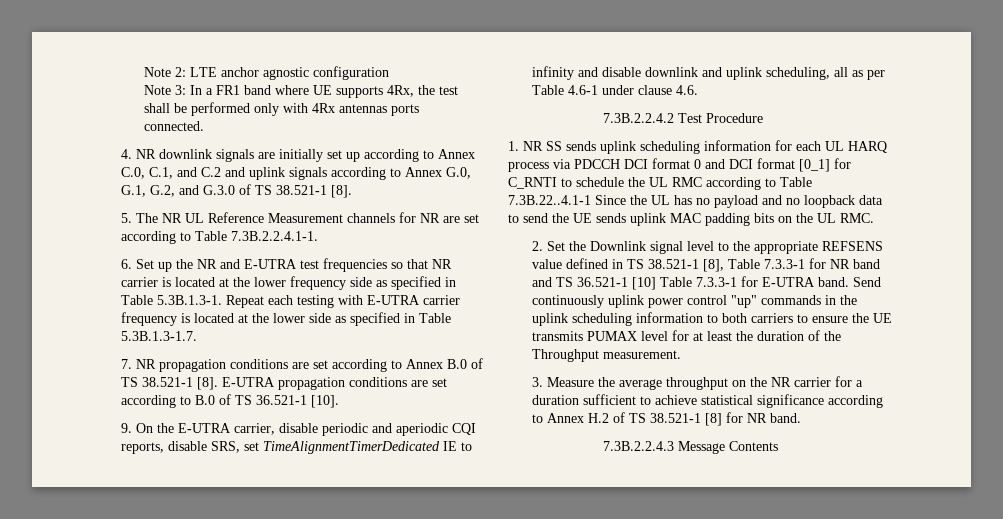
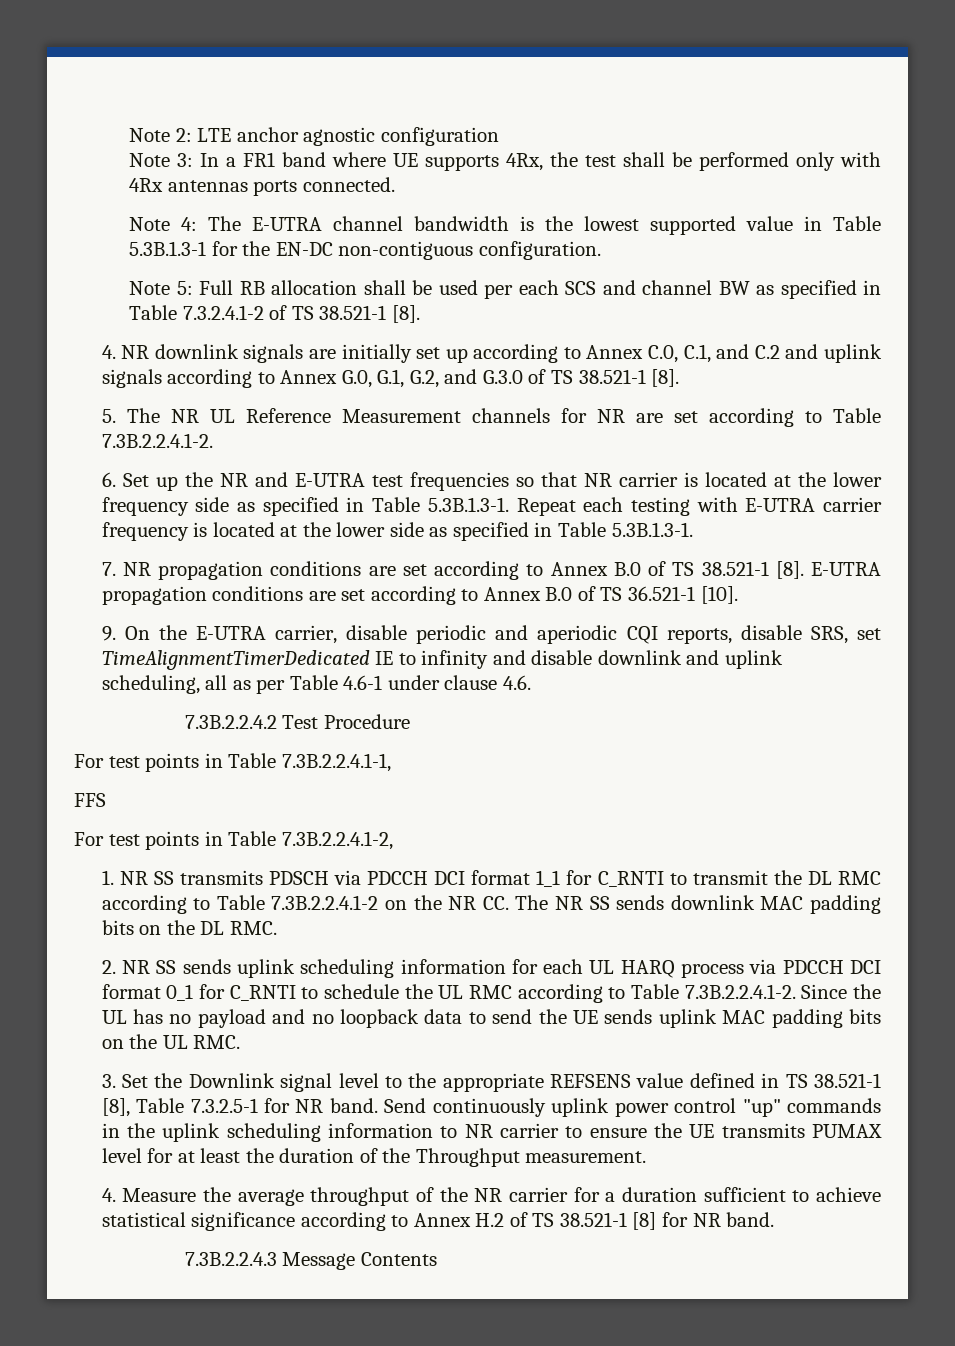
(205, 126) none -> [129,216,882,235] [129,241,601,260] [129,280,882,299] [129,305,420,323] // Note 4: The E-UTRA channel bandwidth is the lowest supported value in Table 5.3B.1.3-1 for the EN-DC non-contiguous configuration. // Note 5: Full RB allocation shall be used per each SCS and channel BW as specified in Table 7.3.2.4.1-2 of TS 38.521-1 [8].
[230,231,318,241] 7.3B.2.2.4.1-1. -> [101,433,213,448] 7.3B.2.2.4.1-2.
[120,331,197,341] 5.3B.1.3-1.7. -> [611,522,693,537] 5.3B.1.3-1.
(191, 400) none -> [483,587,541,601] Annex
[508,141,519,151] 1. -> [74,753,391,772] [74,793,106,807] [74,831,393,850] [101,870,882,887] [101,895,881,914] [101,920,277,935] [101,960,116,974] For test points in Table 7.3B.2.2.4.1-1, // FFS // For test points in Table 7.3B.2.2.4.1-2, // 1. NR SS transmits PDSCH via PDCCH DCI format 1_1 for C_RNTI to transmit the DL RMC according to Table 7.3B.2.2.4.1-2 on the NR CC. The NR SS sends downlink MAC padding bits on the DL RMC. // 2.
[694,158,830,172] 0 and DCI format [0_1] -> [166,984,194,1001] 0_1
[508,195,591,205] 7.3B.22..4.1-1 -> [684,984,796,999] 7.3B.2.2.4.1-2.
[531,241,543,251] 2. -> [101,1074,116,1088] 3.
[763,258,880,269] [531,276,815,290] 7.3.3-1 for NR band and TS 36.521-1 [10] Table 7.3.3-1 for E-UTRA -> [190,1098,324,1113] 7.3.2.5-1 for NR
[721,313,793,323] both carriers -> [464,1123,559,1138] NR carrier
[531,377,543,387] 3. -> [101,1188,116,1202] 4.
[731,380,746,387] on -> [415,1187,434,1202] of

